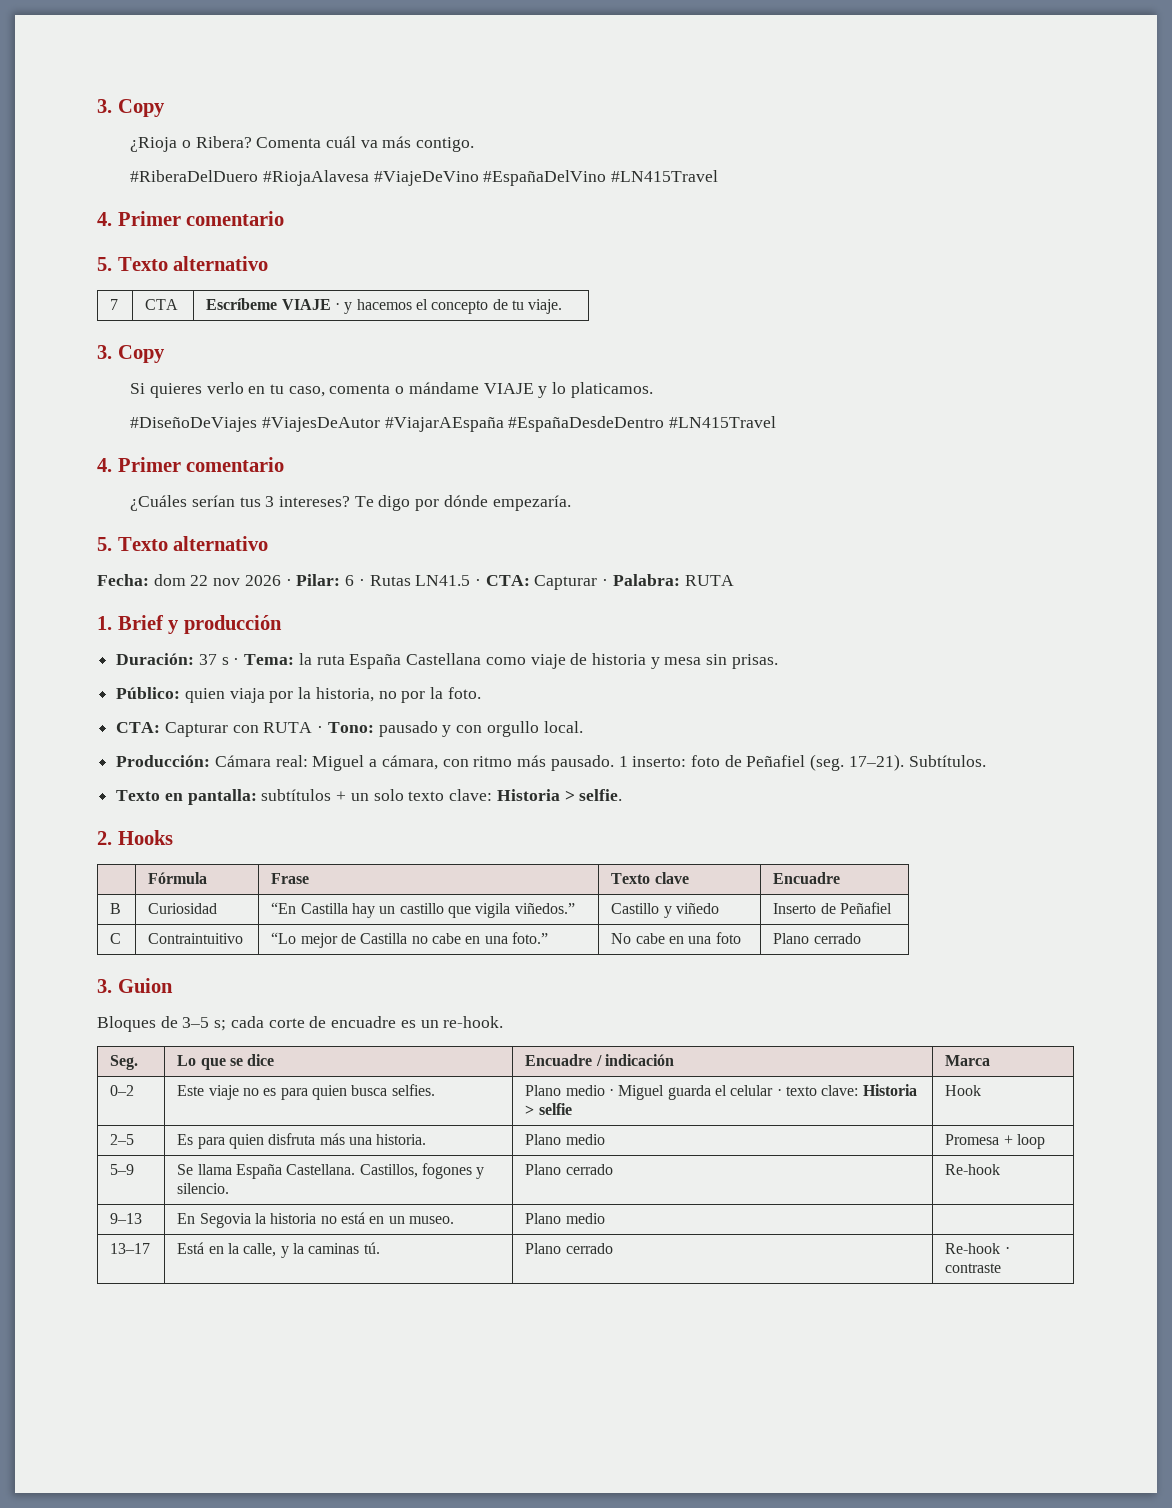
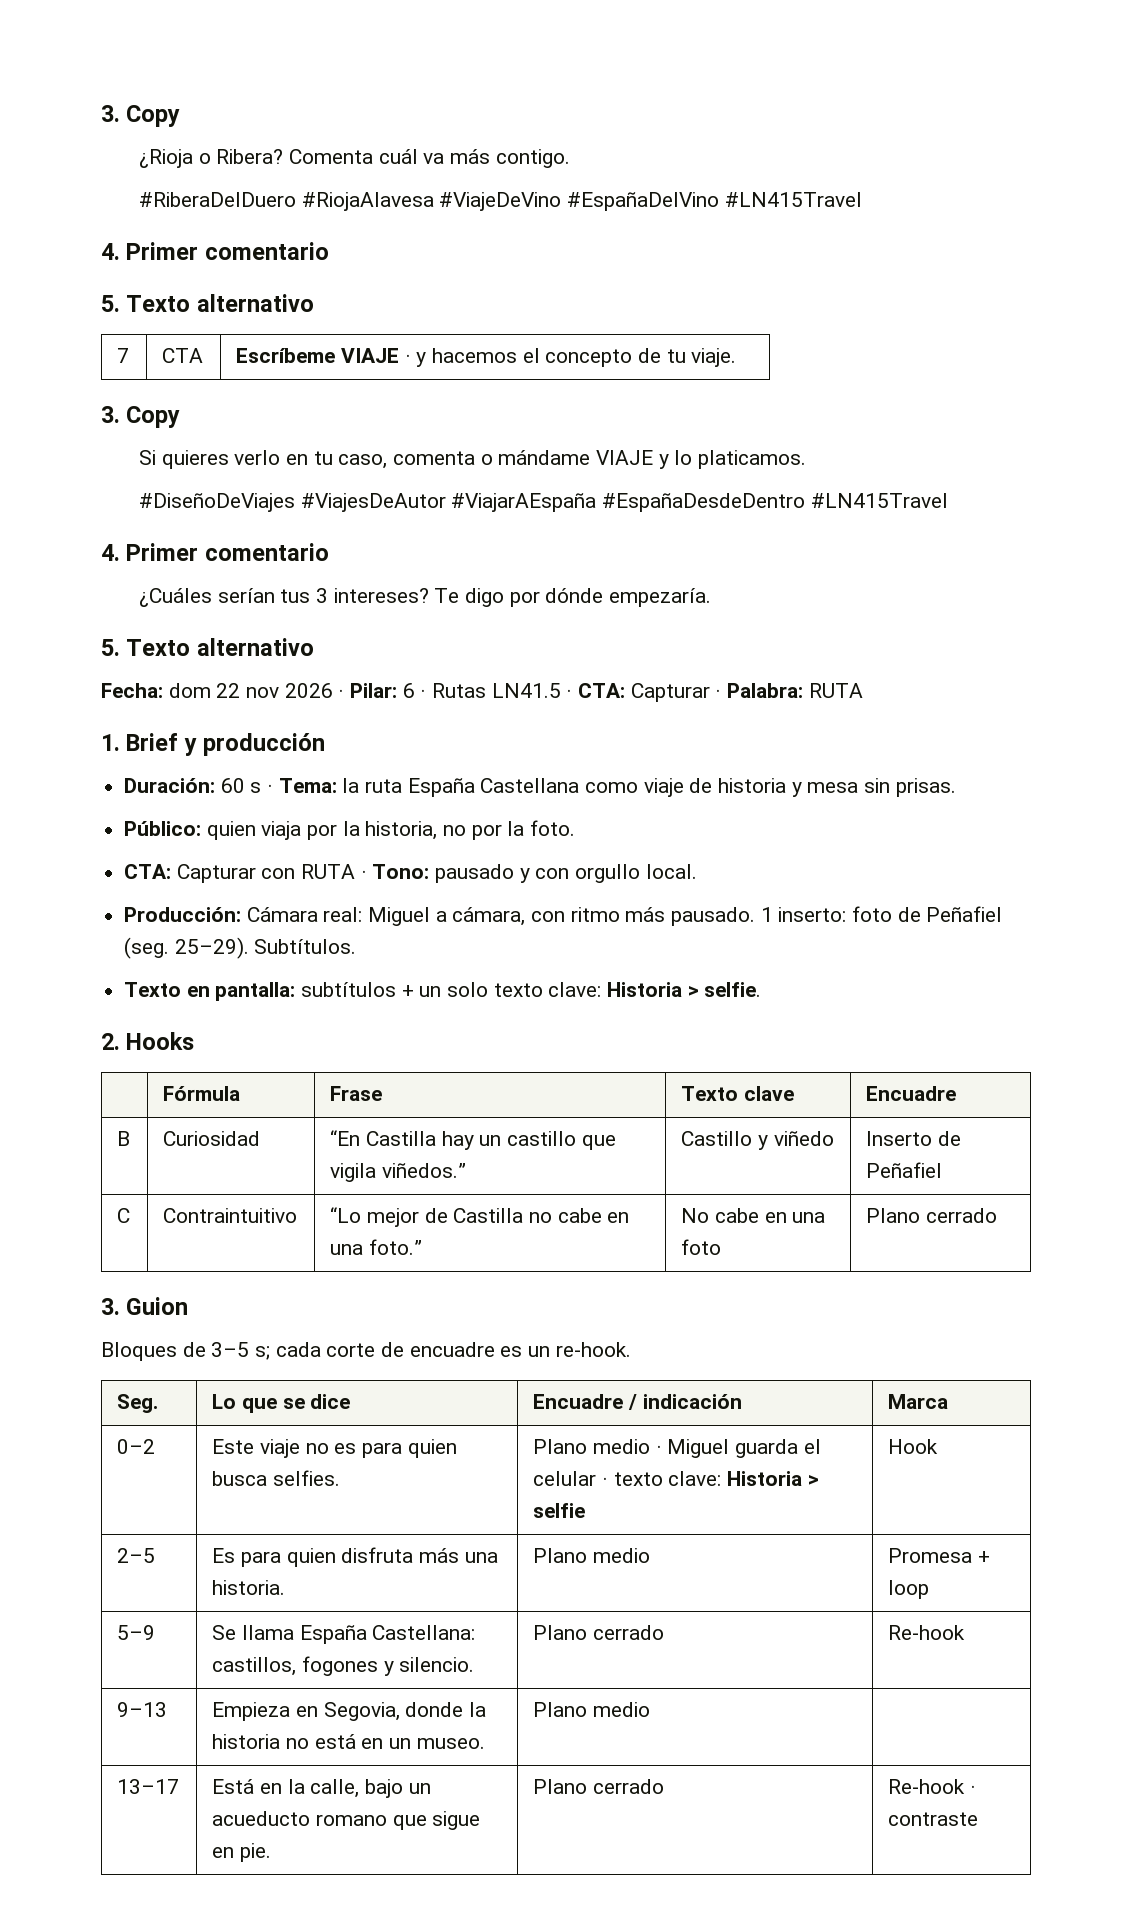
[198,654,217,665] 37 -> [220,778,245,793] 60
[848,754,904,771] 17–21). -> [174,937,249,959] 25–29).
[286,1164,418,1178] Castellana. Castillos, -> [372,1625,476,1640] [212,1657,297,1676] Castellana: castillos,
[177,1213,251,1228] En Segovia -> [212,1702,464,1721] Empieza en Segovia, donde
[280,1242,380,1258] y la caminas tú. -> [364,1779,431,1798] [212,1811,481,1830] [212,1843,271,1862] bajo un acueducto romano que sigue en pie.

